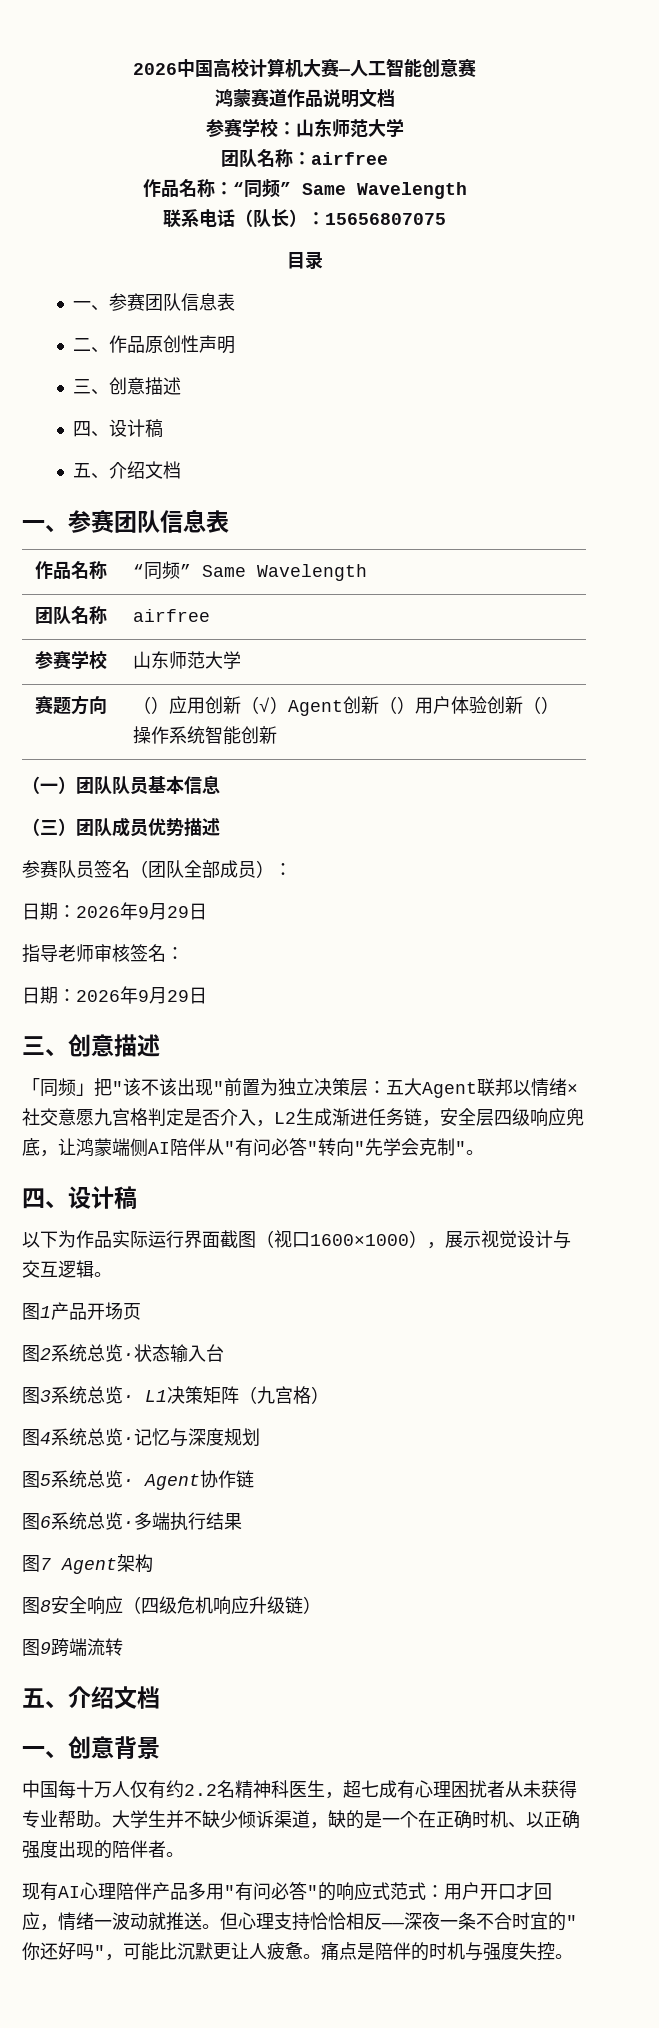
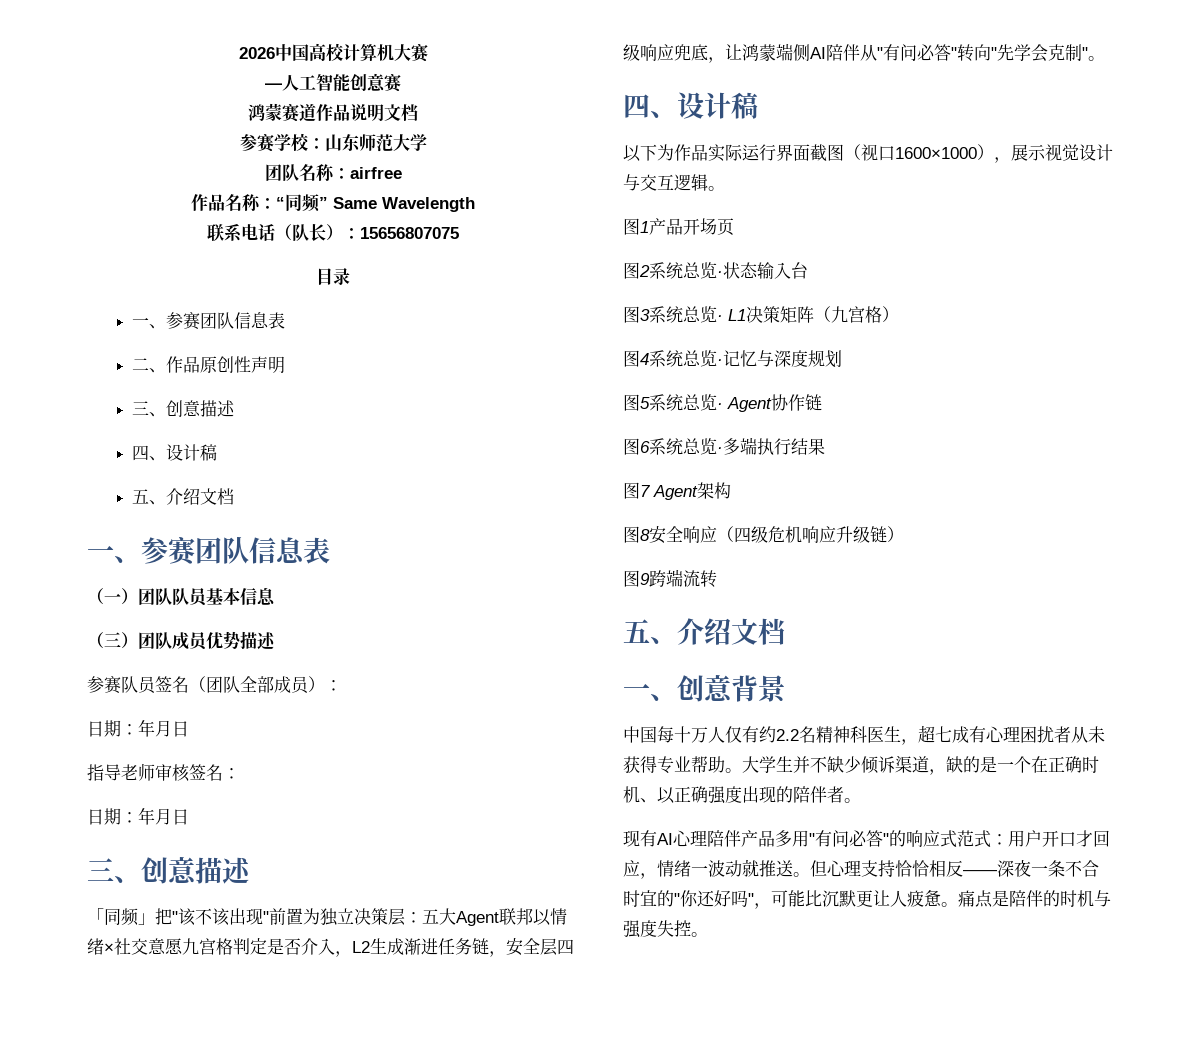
(339, 67) none -> (430, 53) //
[35,561,108,580] [133,561,368,581] [35,606,108,625] [133,609,211,622] [35,650,108,669] [133,651,242,669] [35,695,108,715] [133,696,560,716] [133,726,278,745] // 作品名称 | “同频” Same Wavelength // 团队名称 | airfree // 参赛学校 | 山东师范大学 // 赛题方向 | （）应用创新（√）Agent创新（）用户体验创新（）操作系统智能创新 -> (330, 550) none
[76,902,189,920] 2026年9月29 -> [138,719,172,737] 年月
[76,986,189,1004] 2026年9月29 -> [138,807,172,825] 年月

